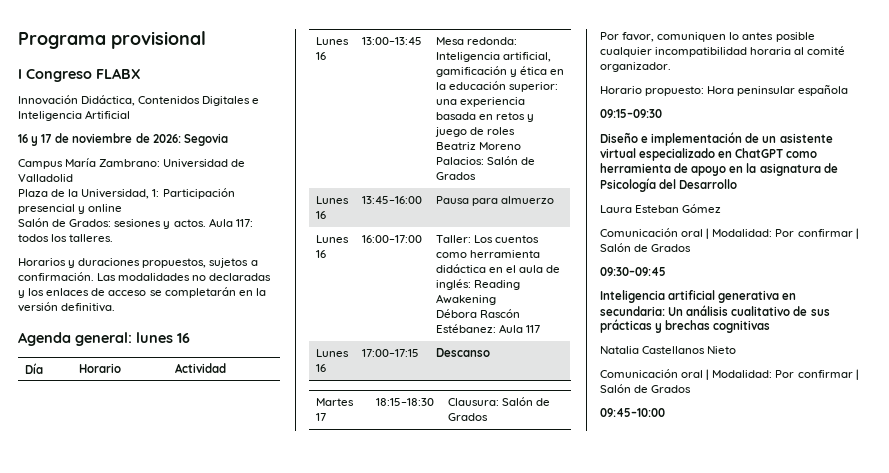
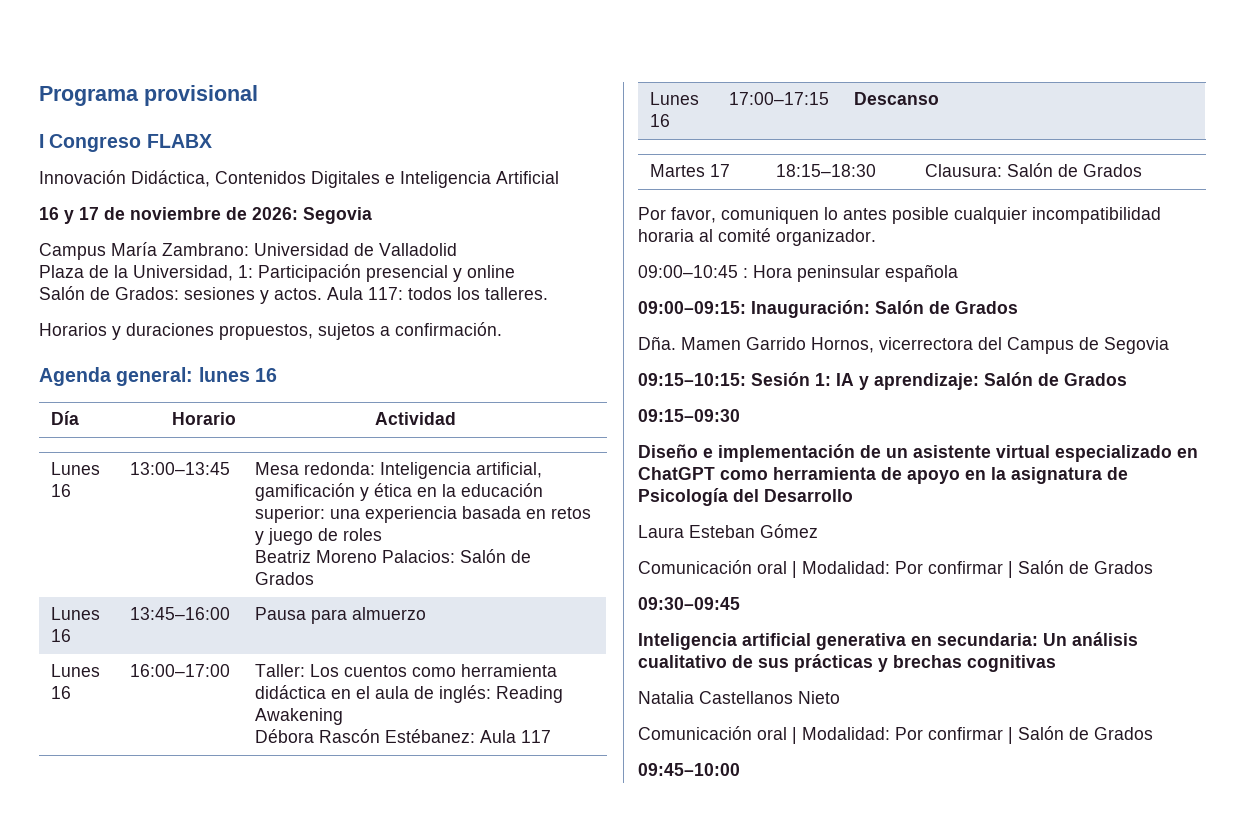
[97,273,272,281] [18,287,266,298] [18,302,116,312] Las modalidades no declaradas y los enlaces de acceso se completarán en la versión definitiva. -> (502, 329) none
[600,86,705,96] Horario propuesto: -> [638,265,748,278] 09:00–10:45 :
(849, 90) none -> [638,300,1018,318] [638,336,1169,354] [638,372,1127,390] // 09:00–09:15: Inauguración: Salón de Grados // Dña. Mamen Garrido Hornos, vicerrectora del Campus de Segovia // 09:15–10:15: Sesión 1: IA y aprendizaje: Salón de Grados

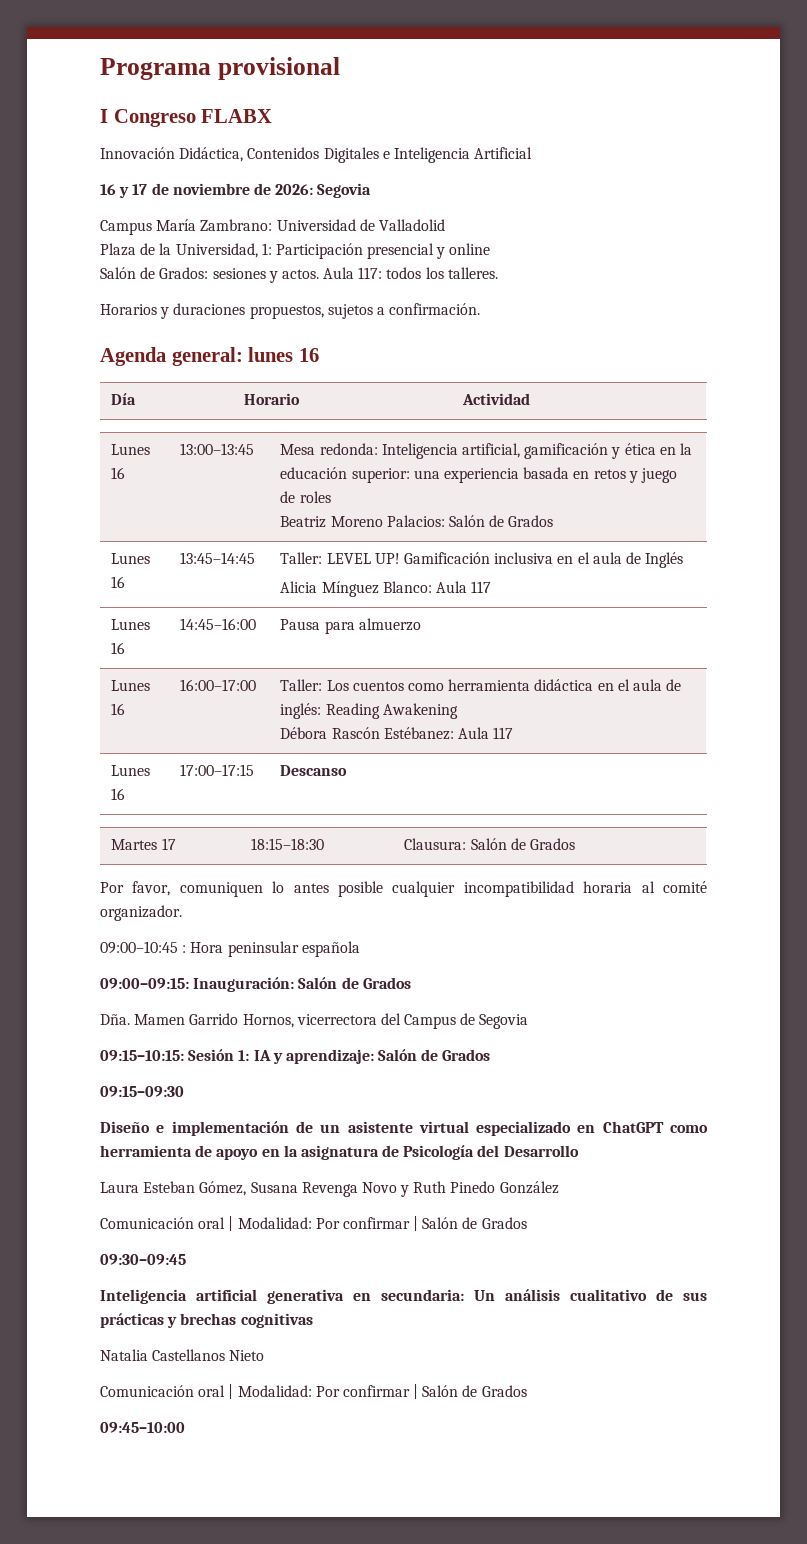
[130,607,231,620] 13:45–16:00 -> [180,552,256,564] [280,552,684,568] [280,581,492,597] [111,619,151,630] [111,642,126,654] [180,618,257,630] 13:45–14:45 | Taller: LEVEL UP! Gamificación inclusiva en el aula de Inglés // Alicia Mínguez Blanco: Aula 117 // Lunes 16 | 14:45–16:00
[760,524,818,538] Gómez -> [199,1181,559,1197] Gómez, Susana Revenga Novo y Ruth Pinedo González

